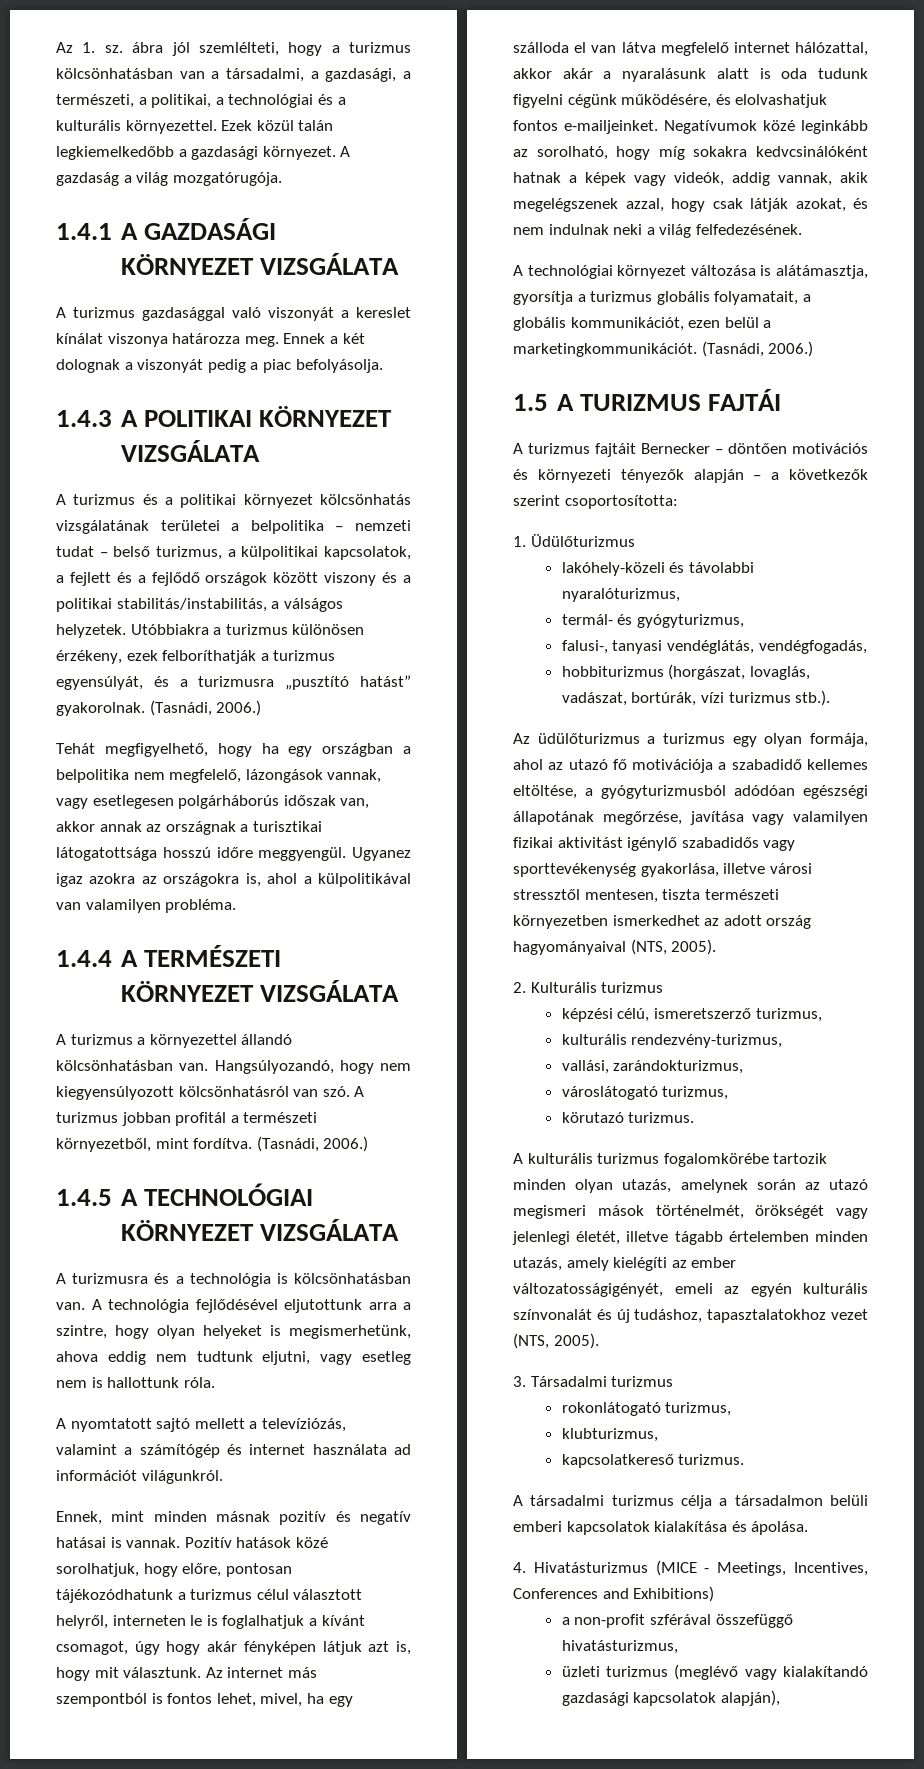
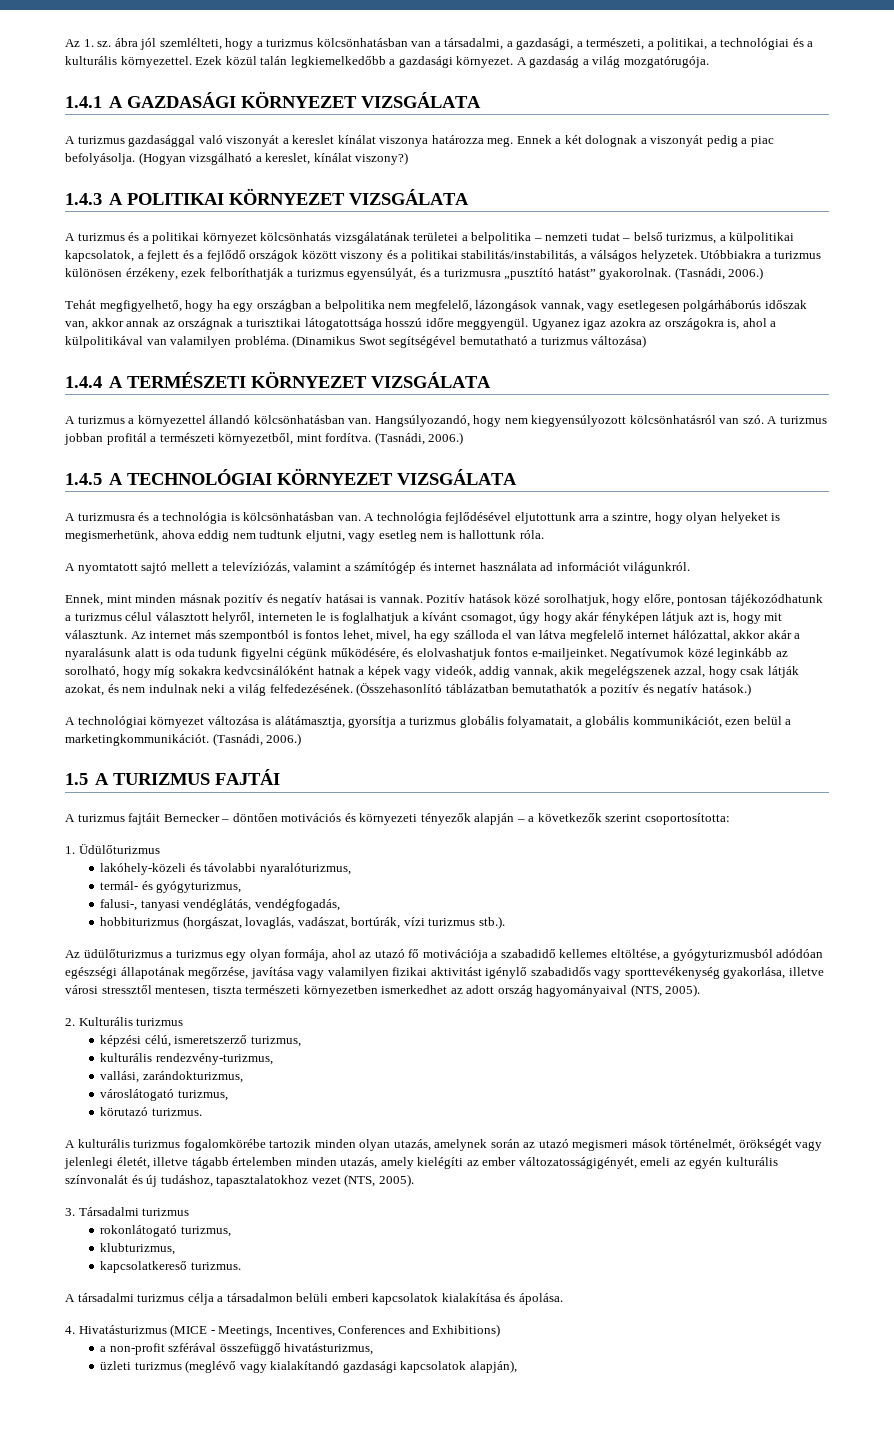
(383, 366) none -> [138,152,409,165] (Hogyan vizsgálható a kereslet, kínálat viszony?)
(237, 906) none -> [292,335,647,348] (Dinamikus Swot segítségével bemutatható a turizmus változása)
(802, 229) none -> [356,683,751,696] (Összehasonlító táblázatban bemutathatók a pozitív és negatív hatások.)

